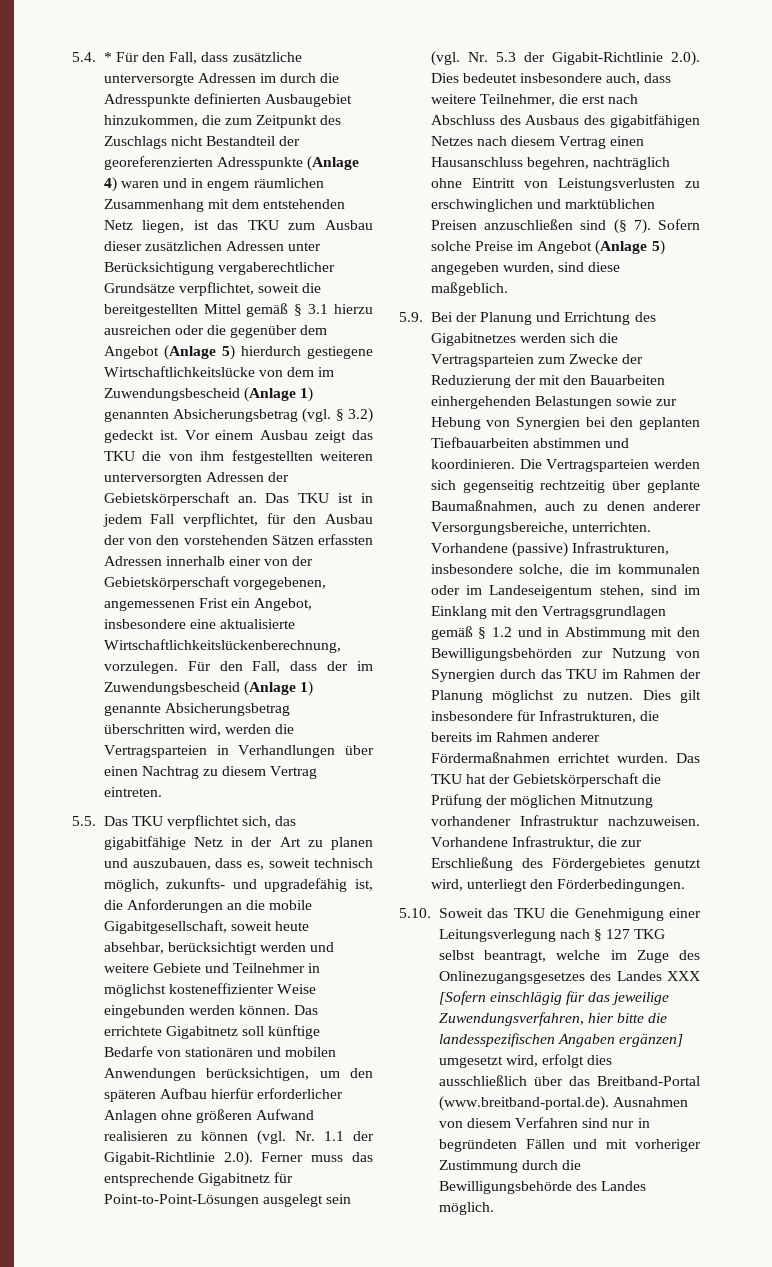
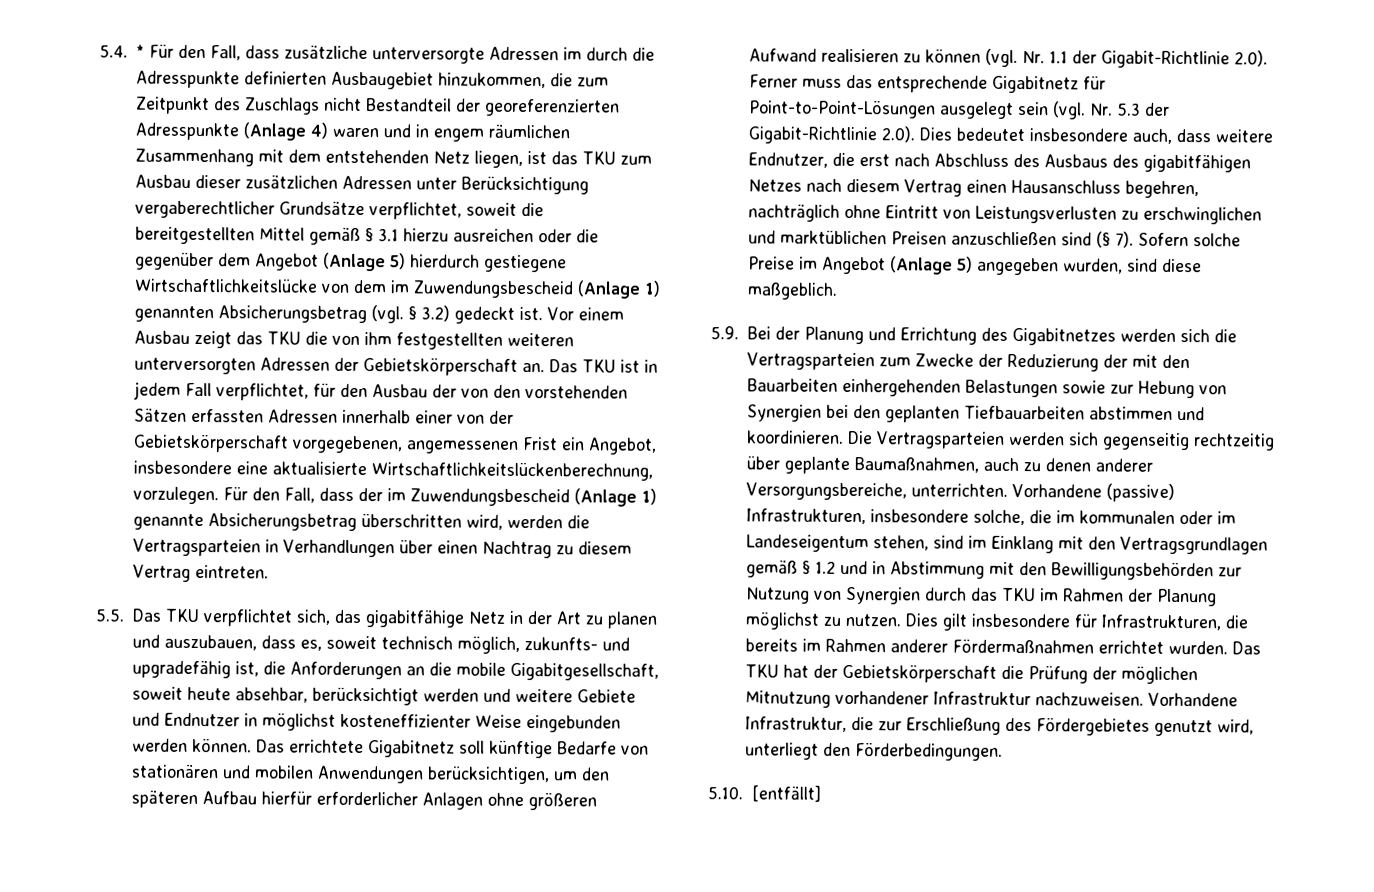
[233,963,306,973] Teilnehmer -> [163,712,240,727] Endnutzer
[479,94,555,106] Teilnehmer, -> [747,152,828,168] Endnutzer,
[438,908,701,921] [438,929,666,942] [438,950,700,963] [438,971,700,984] [438,991,670,1005] [438,1012,668,1026] [438,1033,684,1047] [438,1054,613,1068] [438,1075,700,1086] [438,1096,688,1111] [438,1117,650,1128] [438,1139,701,1152] [438,1160,582,1173] [438,1181,647,1194] [438,1202,494,1215] Soweit das TKU die Genehmigung einer Leitungsverlegung nach § 127 TKG selbst beantragt, welche im Zuge des Onlinezugangsgesetzes des Landes XXX [Sofern einschlägig für das jeweilige Zuwendungsverfahren, hier bitte die landesspezifischen Angaben ergänzen] umgesetzt wird, erfolgt dies ausschließlich über das Breitband-Portal (www.breitband-portal.de). Ausnahmen von diesem Verfahren sind nur in begründeten Fällen und mit vorheriger Zustimmung durch die Bewilligungsbehörde des Landes möglich. -> [750,785,821,802] [entfällt]

